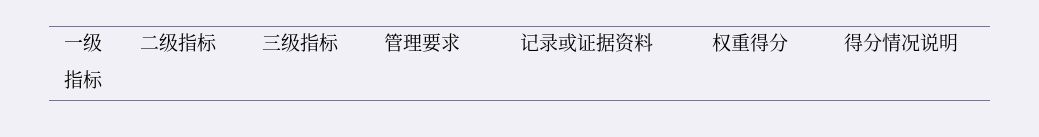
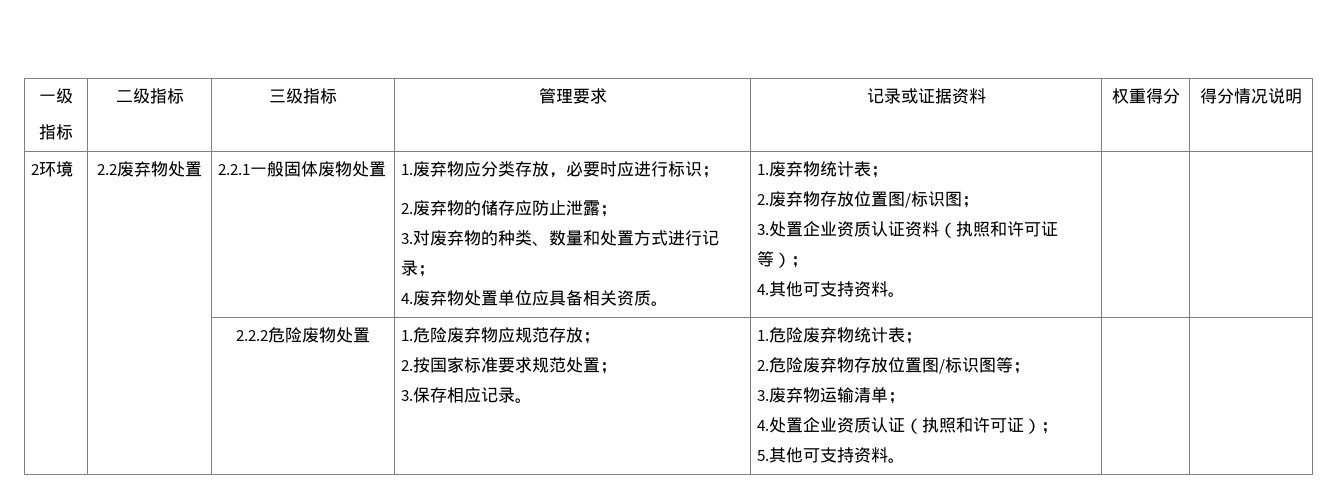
(958, 42) none -> [31,161,74,177] [97,161,202,177] [218,161,387,177] [401,161,720,178] [401,200,618,217] [401,230,720,246] [401,260,436,277] [401,290,669,306] [757,161,889,178] [757,191,980,208] [757,221,1059,238] [757,251,809,268] [757,281,906,297] [236,327,370,343] [401,327,601,344] [401,357,618,374] [401,387,533,403] [757,327,923,344] [757,357,1031,374] [757,387,906,404] [757,417,1059,434] [757,447,906,463] // 2环境 | 2.2废弃物处置 | 2.2.1一般固体废物处置 | 1.废弃物应分类存放，必要时应进行标识； // 2.废弃物的储存应防止泄露； // 3.对废弃物的种类、数量和处置方式进行记录； // 4.废弃物处置单位应具备相关资质。 | 1.废弃物统计表； // 2.废弃物存放位置图/标识图； // 3.处置企业资质认证资料（执照和许可证等）； // 4.其他可支持资料。 | | // | | 2.2.2危险废物处置 | 1.危险废弃物应规范存放； // 2.按国家标准要求规范处置； // 3.保存相应记录。 | 1.危险废弃物统计表； // 2.危险废弃物存放位置图/标识图等； // 3.废弃物运输清单； // 4.处置企业资质认证（执照和许可证）； // 5.其他可支持资料。 | |

